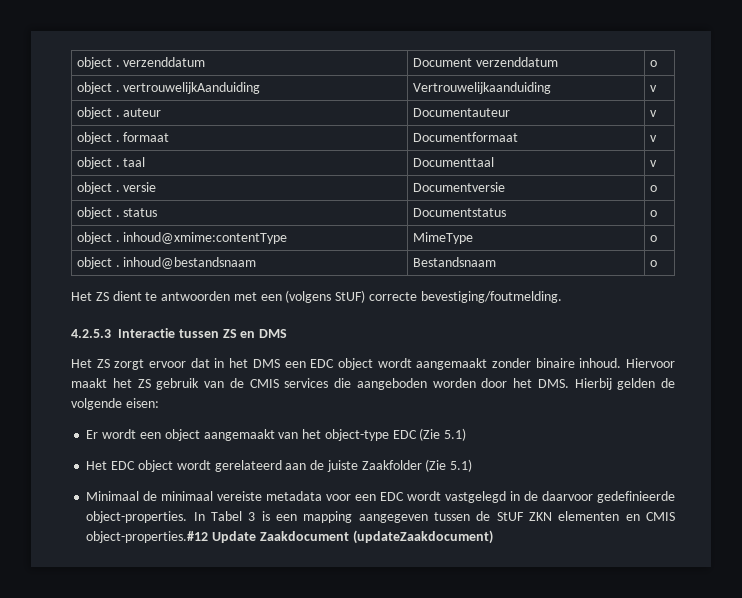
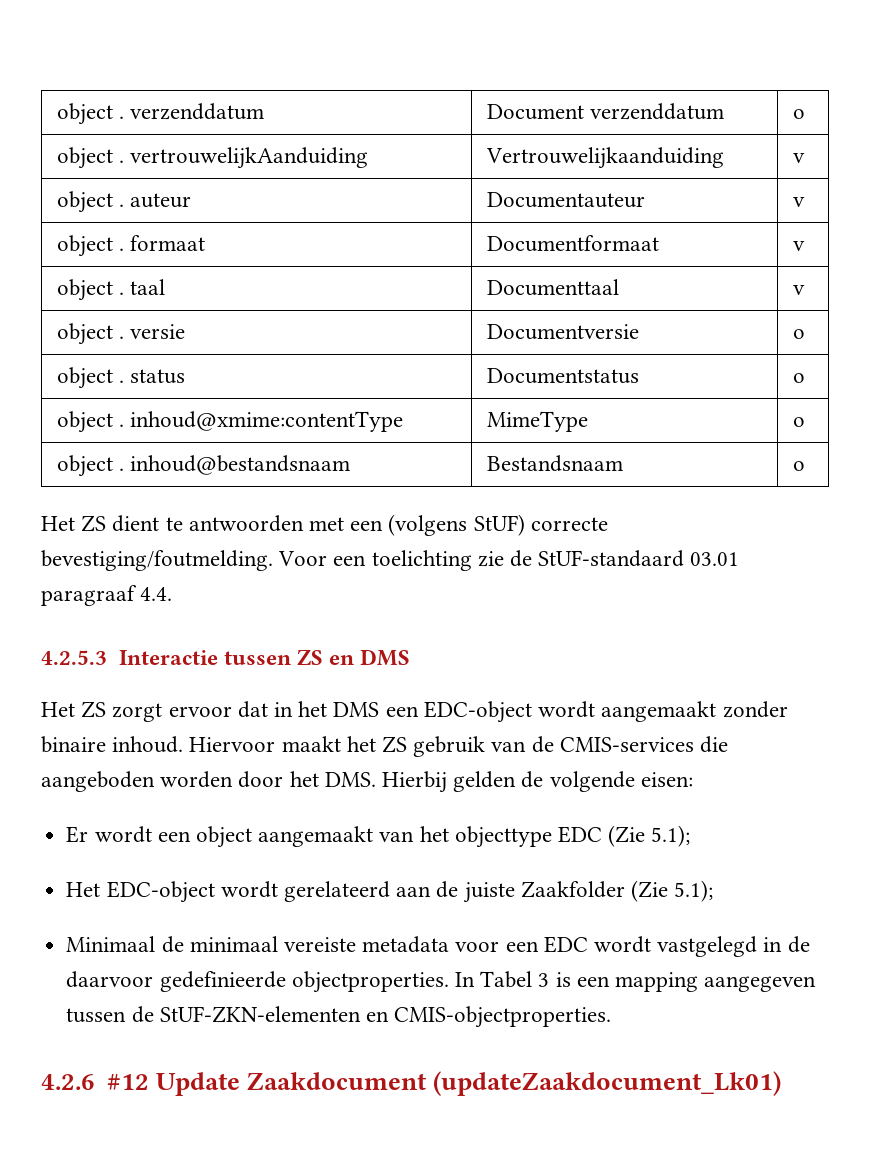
(562, 297) none -> [278,550,740,571] [41,585,173,606] Voor een toelichting zie de StUF-standaard 03.01 paragraaf 4.4.
[310,358,373,370] EDC object -> [423,701,532,723] EDC-object
[249,378,329,388] CMIS services -> [559,737,694,752] CMIS-services
[324,429,389,441] object-type -> [454,826,552,848] objecttype
[444,428,467,441] [86,460,173,472] 5.1) // Het EDC object -> [651,825,691,847] [66,881,215,903] 5.1); // Het EDC-object
[450,459,473,472] 5.1) -> [674,880,714,902] 5.1);
[86,511,188,523] object-properties. -> [291,971,449,993] objectproperties.
[496,511,675,521] [86,531,209,543] StUF ZKN elementen en CMIS object-properties.#12 -> [159,1006,612,1028] [41,1074,149,1090] StUF-ZKN-elementen en CMIS-objectproperties. // 4.2.6 #12
[352,530,493,544] (updateZaakdocument) -> [432,1071,781,1096] (updateZaakdocument_Lk01)

